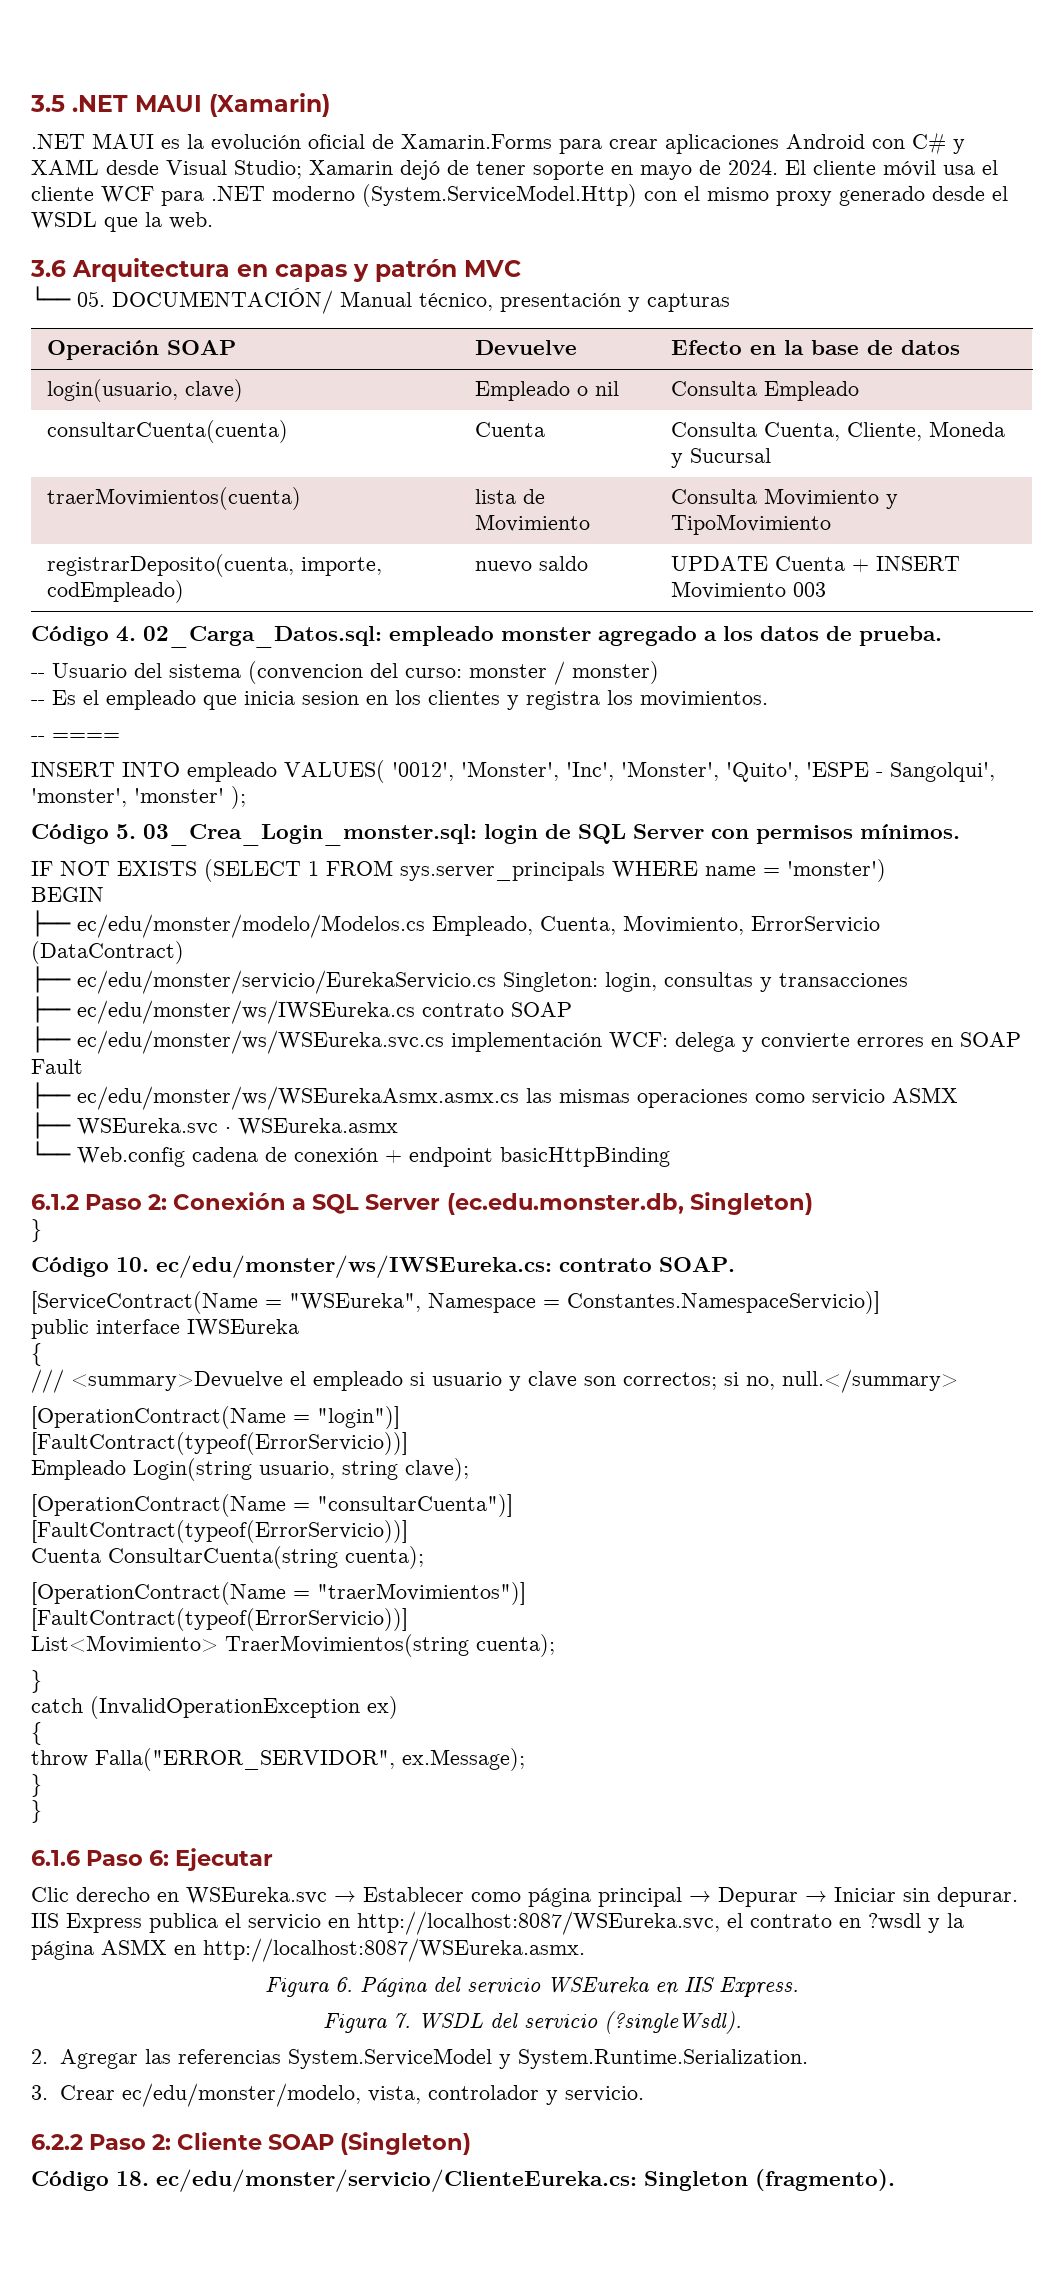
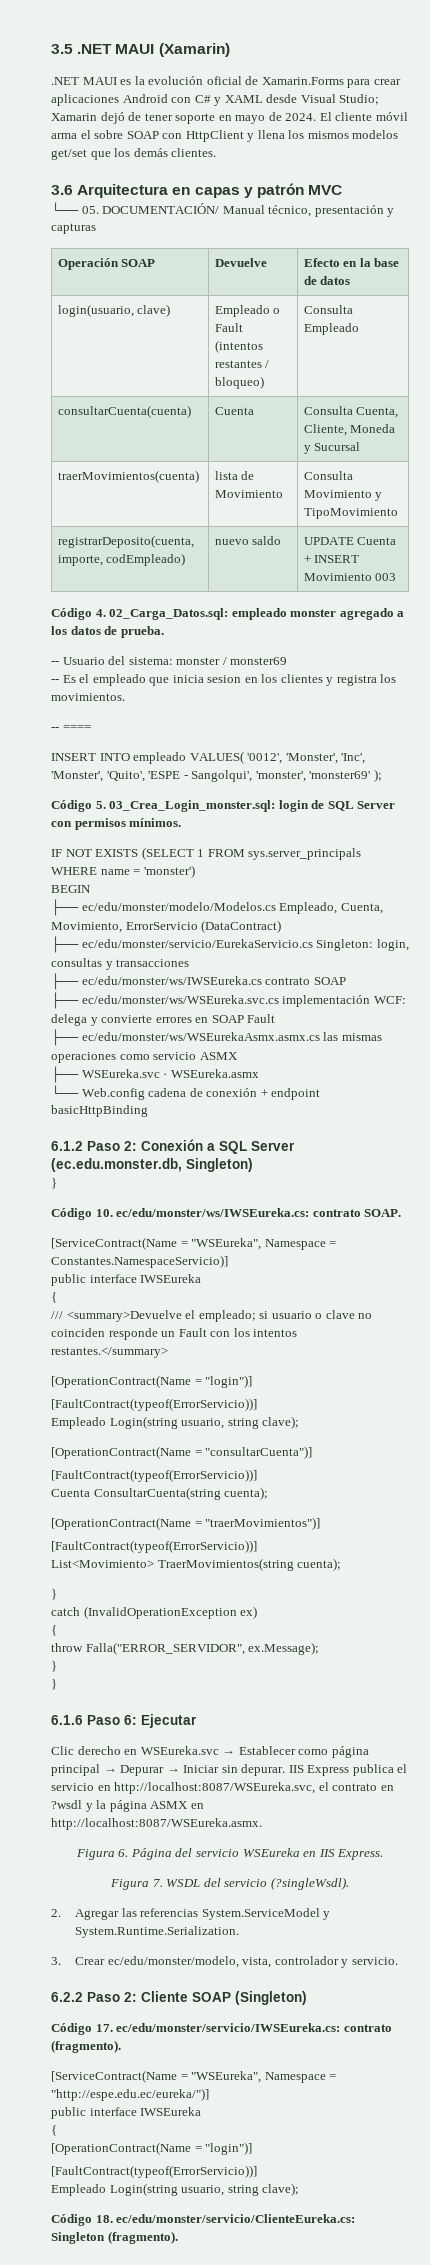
[943,160,998,175] [31,184,1008,207] [31,212,213,232] usa el cliente WCF para .NET moderno (System.ServiceModel.Http) con el mismo proxy generado desde el WSDL que la web. -> [51,130,399,142] [51,148,217,160] arma el sobre SOAP con HttpClient y llena los mismos modelos get/set que los demás clientes.
[595,381,620,396] nil -> [214,323,243,332] [214,340,263,353] [214,360,270,368] [214,376,264,389] Fault (intentos restantes / bloqueo)
[169,661,462,684] sistema (convencion del curso: -> [128,657,173,665] sistema:
[572,661,659,684] monster) -> [230,657,288,665] monster69
[134,788,224,803] 'monster' -> [309,771,371,779] 'monster69'
[313,1371,403,1391] empleado -> [198,1310,256,1322] empleado;
[509,1369,958,1393] y clave son correctos; si no, null.</summary> -> [315,1310,373,1319] [51,1328,298,1340] [51,1347,168,1358] o clave no coinciden responde un Fault con los intentos restantes.</summary>
(472, 2143) none -> [51,2023,392,2035] [51,2040,121,2053] [51,2070,337,2083] [51,2088,209,2101] [51,2107,202,2119] [51,2125,57,2136] [51,2142,253,2155] [51,2165,257,2178] [51,2183,300,2196] // Código 17. ec/edu/monster/servicio/IWSEureka.cs: contrato (fragmento). // [ServiceContract(Name = "WSEureka", Namespace = "http://espe.edu.ec/eureka/")] // public interface IWSEureka // { // [OperationContract(Name = "login")] // [FaultContract(typeof(ErrorServicio))] // Empleado Login(string usuario, string clave);

